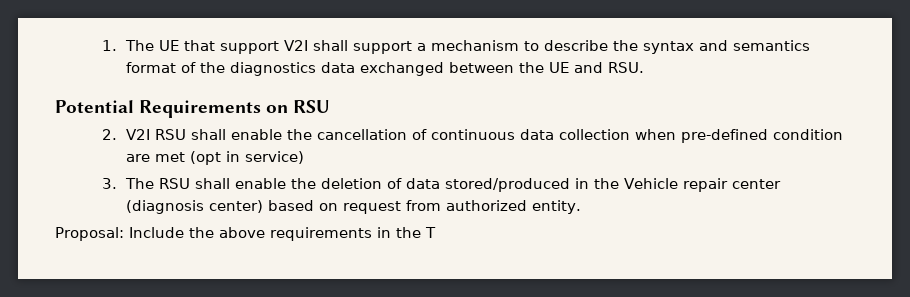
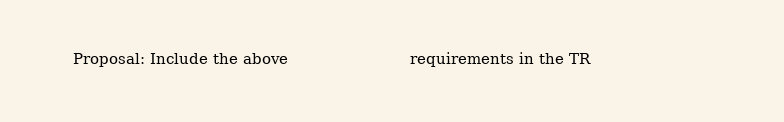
[102,40,811,54] [126,62,645,76] [55,100,331,118] [102,129,844,143] [126,151,305,165] [102,178,782,192] [126,200,582,214] 1. The UE that support V2I shall support a mechanism to describe the syntax and semantics format of the diagnostics data exchanged between the UE and RSU. // Potential Requirements on RSU // 2. V2I RSU shall enable the cancellation of continuous data collection when pre-defined condition are met (opt in service) // 3. The RSU shall enable the deletion of data stored/produced in the Vehicle repair center (diagnosis center) based on request from authorized entity. // -> (73, 60) none
[425,227,436,238] T -> [569,53,591,64] TR

